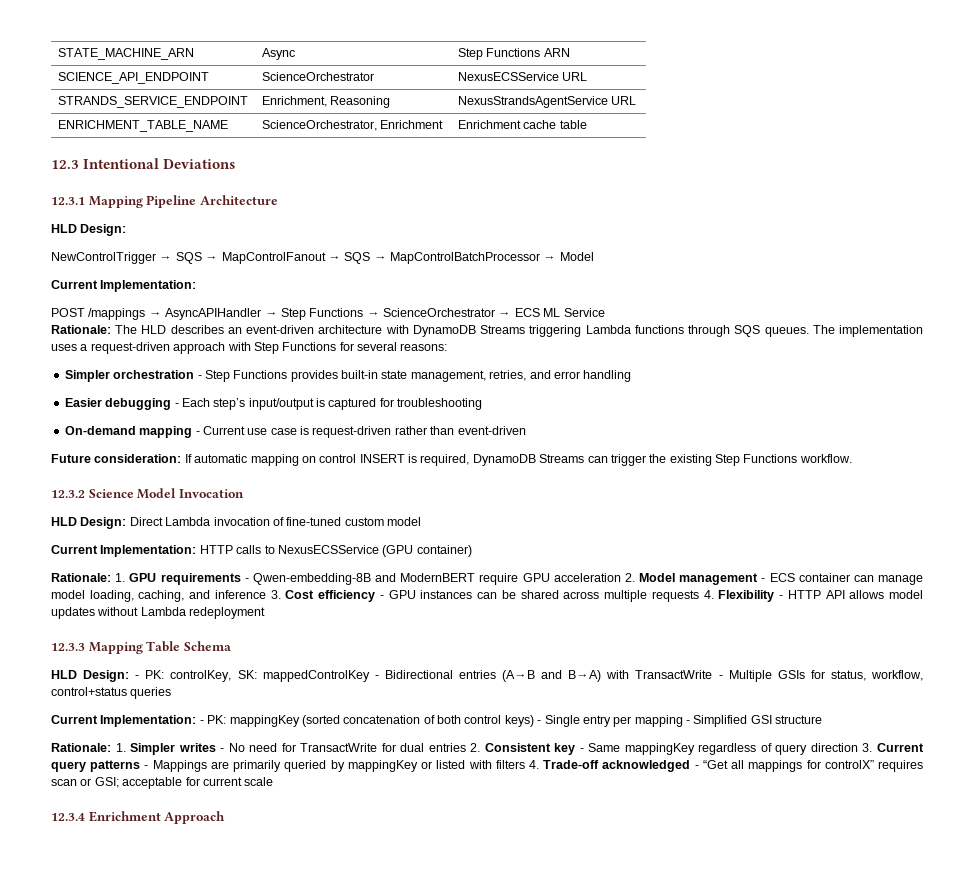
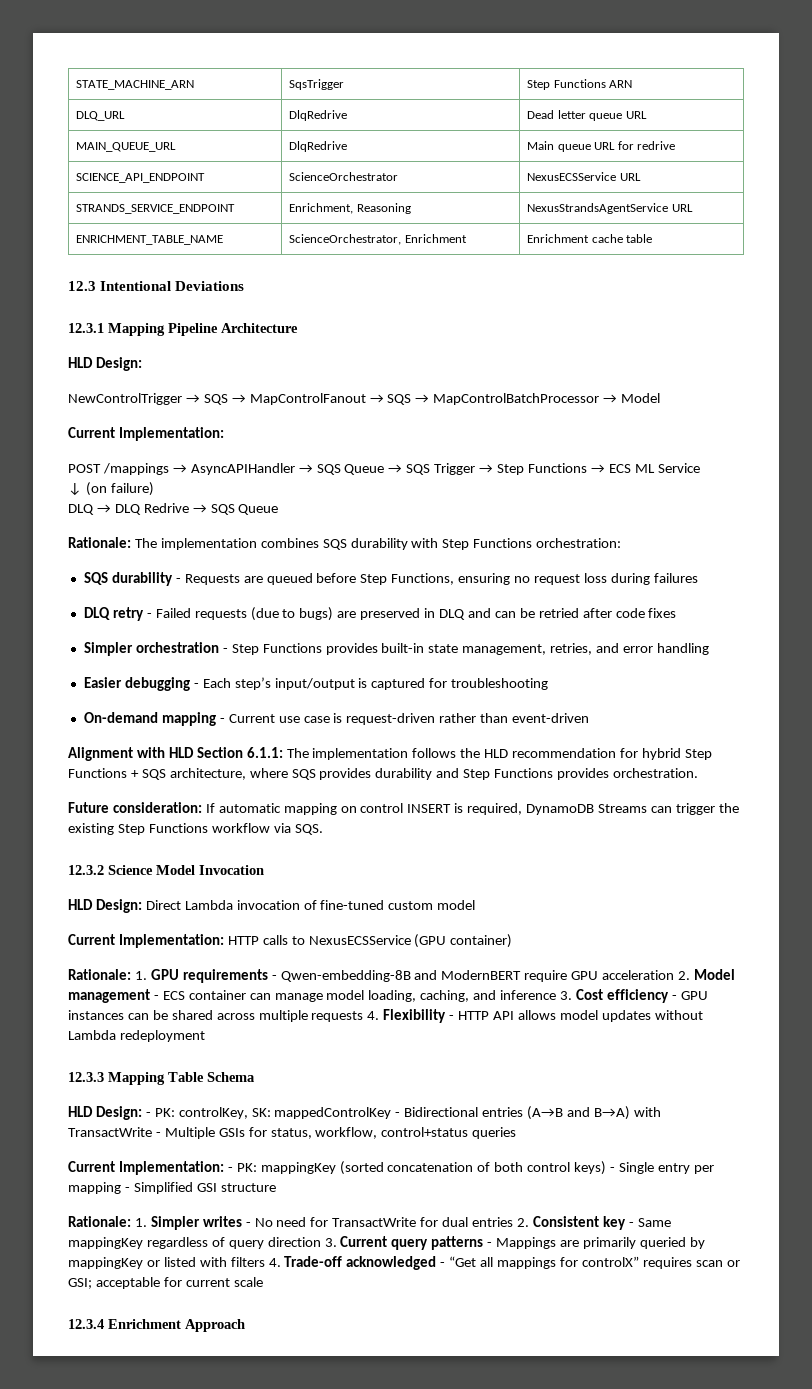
[261,48,295,60] Async -> [288,79,344,90] SqsTrigger
(570, 52) none -> [75,111,125,121] [288,110,347,121] [526,110,647,121] [75,142,176,152] [288,141,347,152] [526,141,676,152] // DLQ_URL | DlqRedrive | Dead letter queue URL // MAIN_QUEUE_URL | DlqRedrive | Main queue URL for redrive
(278, 314) none -> [316,463,494,475] SQS Queue → SQS Trigger →
[383,308,512,317] ScienceOrchestrator → -> (605, 468) none
[51,325,924,337] [51,342,448,354] Rationale: The HLD describes an event-driven architecture with DynamoDB Streams triggering Lambda functions through SQS queues. The implementation uses a request-driven approach with Step Functions for several reasons: -> [68,482,154,496] [68,503,279,515] [68,537,622,550] [83,572,698,586] [83,607,677,621] ↓ (on failure) // DLQ → DLQ Redrive → SQS Queue // Rationale: The implementation combines SQS durability with Step Functions orchestration: // SQS durability - Requests are queued before Step Functions, ensuring no request loss during failures // DLQ retry - Failed requests (due to bugs) are preserved in DLQ and can be retried after code fixes
(526, 430) none -> [68,747,712,761] [68,768,698,780] // Alignment with HLD Section 6.1.1: The implementation follows the HLD recommendation for hybrid Step Functions + SQS architecture, where SQS provides durability and Step Functions provides orchestration.
[799,454,852,463] workflow. -> [211,823,323,835] workflow via SQS.

